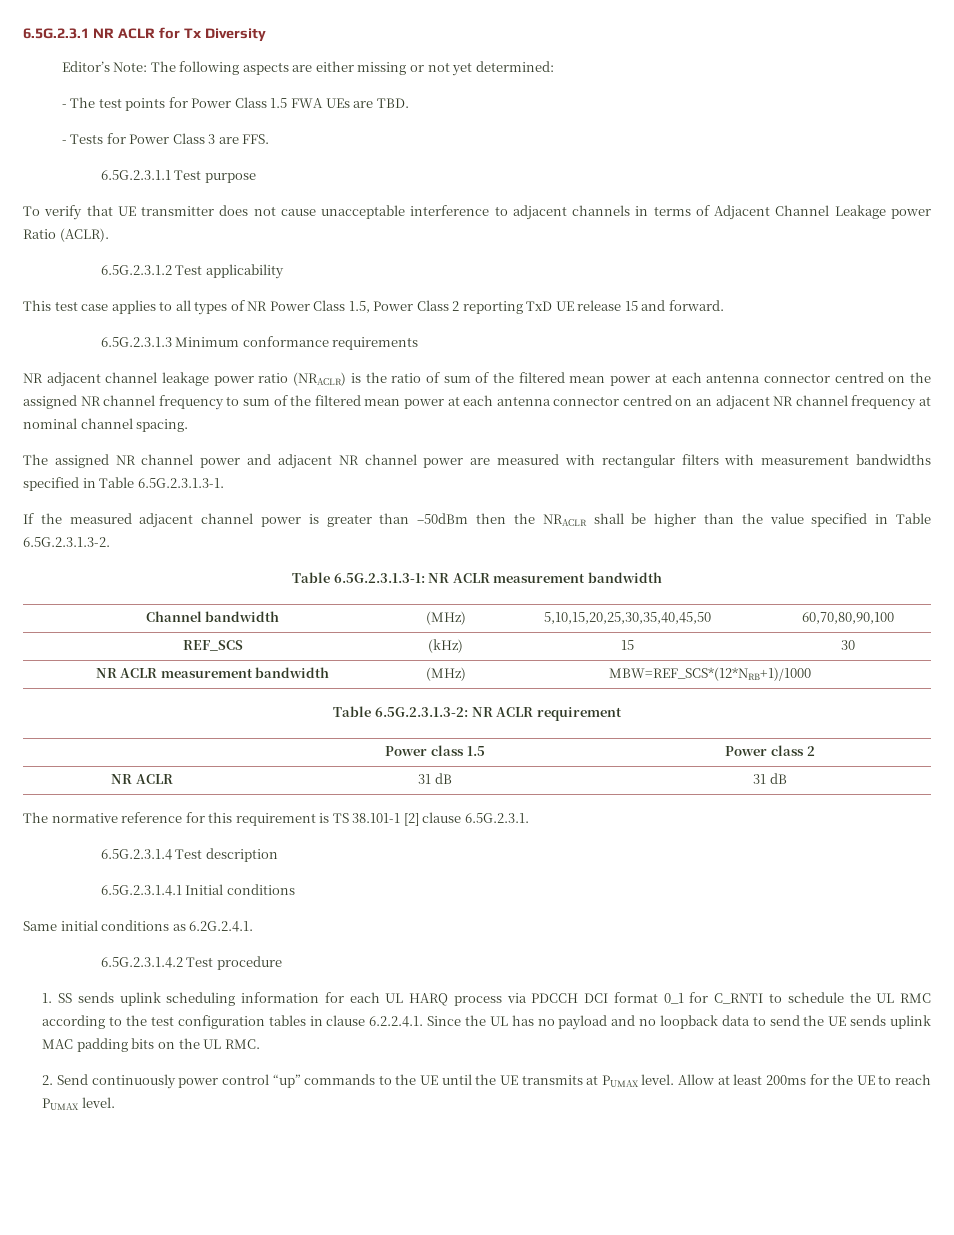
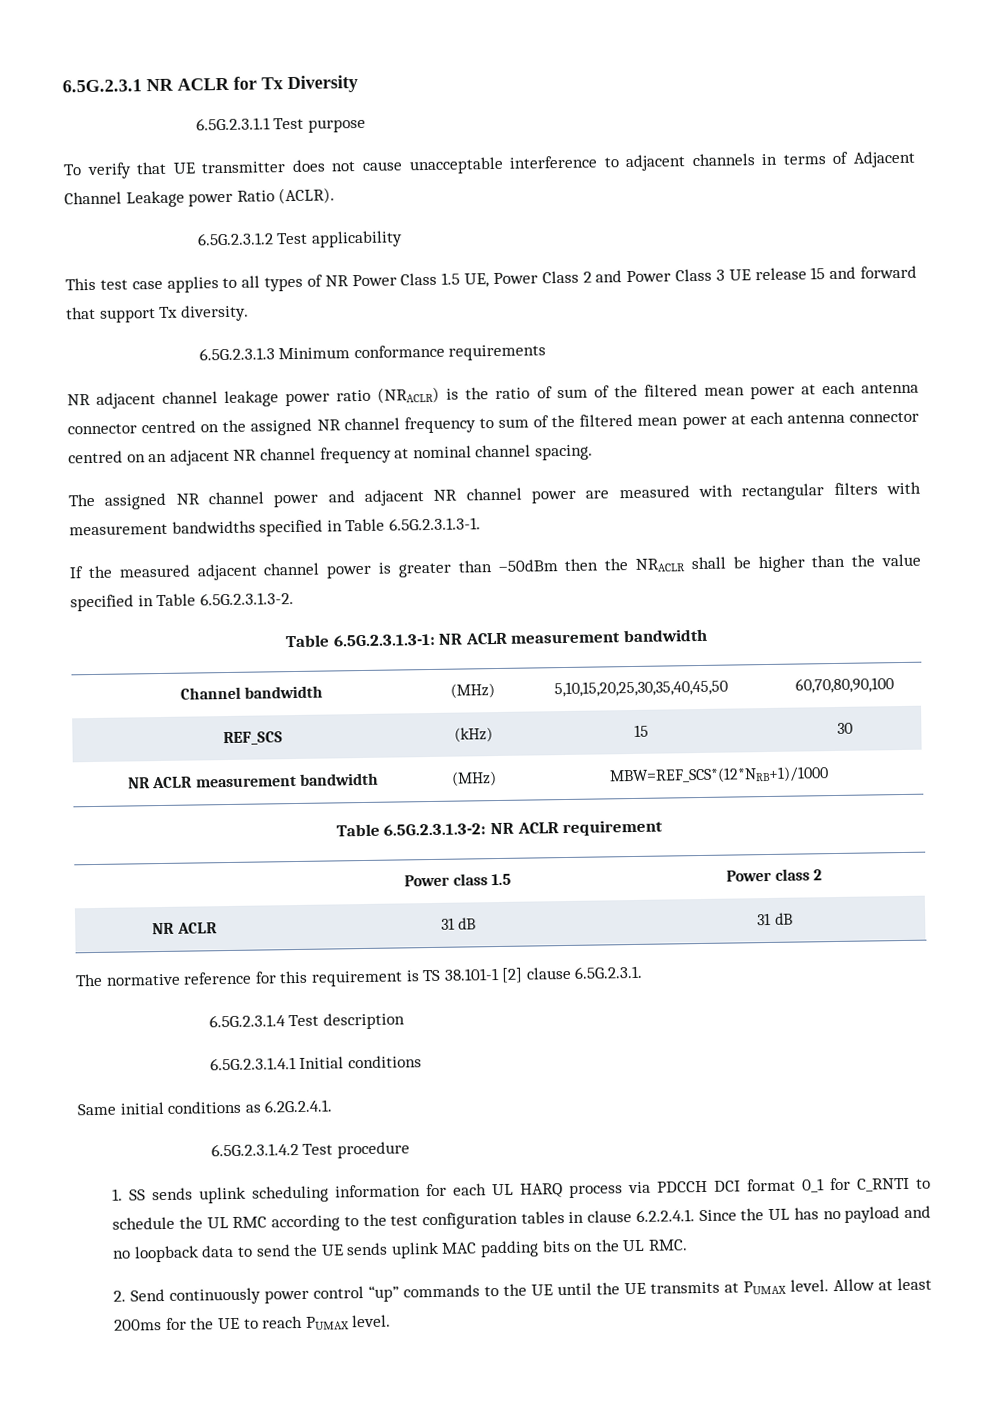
[61,61,554,76] [61,97,409,111] [61,133,270,144] // Editor’s Note: The following aspects are either missing or not yet determined: // - The test points for Power Class 1.5 FWA UEs are TBD. // - Tests for Power Class 3 are FFS. -> (358, 84) none
[348,301,370,313] 1.5, -> [441,272,489,288] 1.5 UE,
[462,300,724,314] reporting TxD UE release 15 and forward. -> [595,265,918,283] [66,304,249,323] and Power Class 3 UE release 15 and forward that support Tx diversity.

